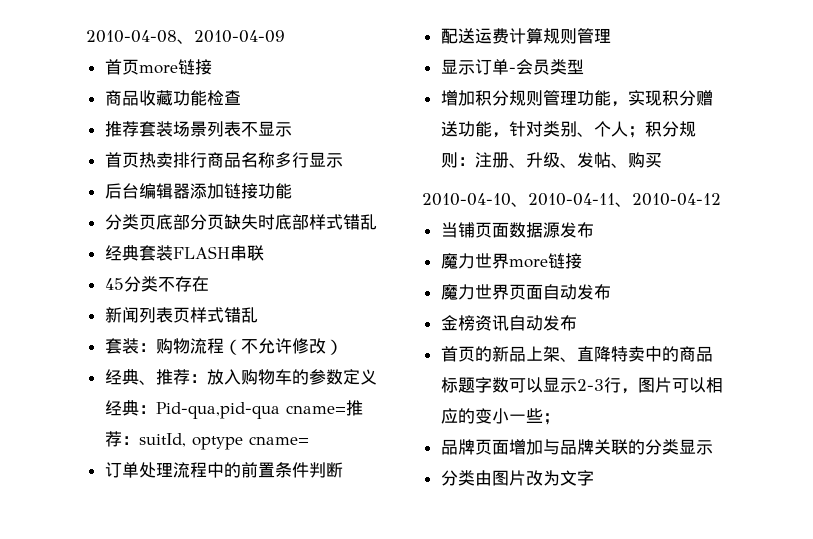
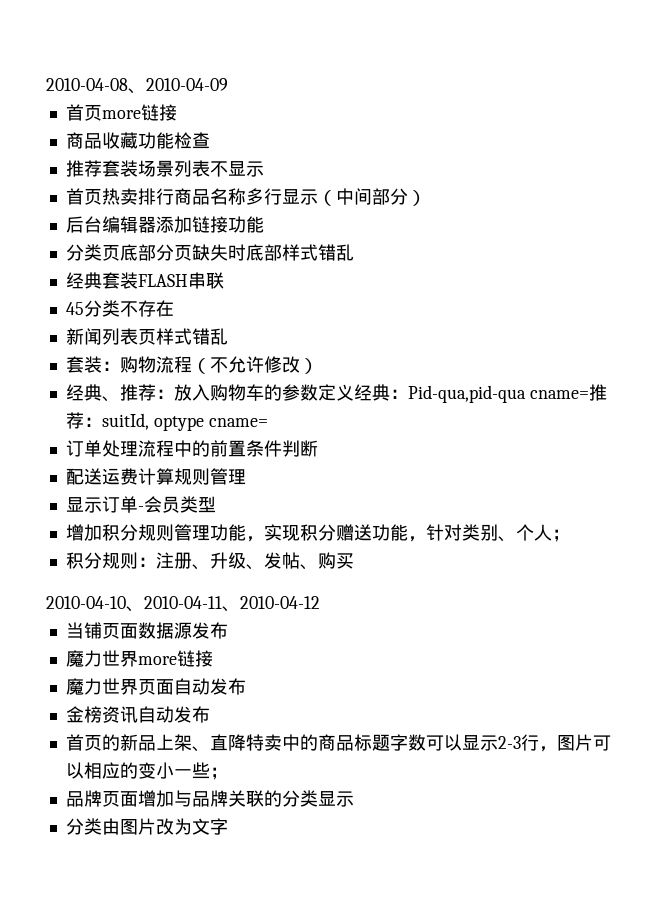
(343, 160) none -> [317,188,426,206] （中间部分）
(645, 132) none -> (570, 535) //

